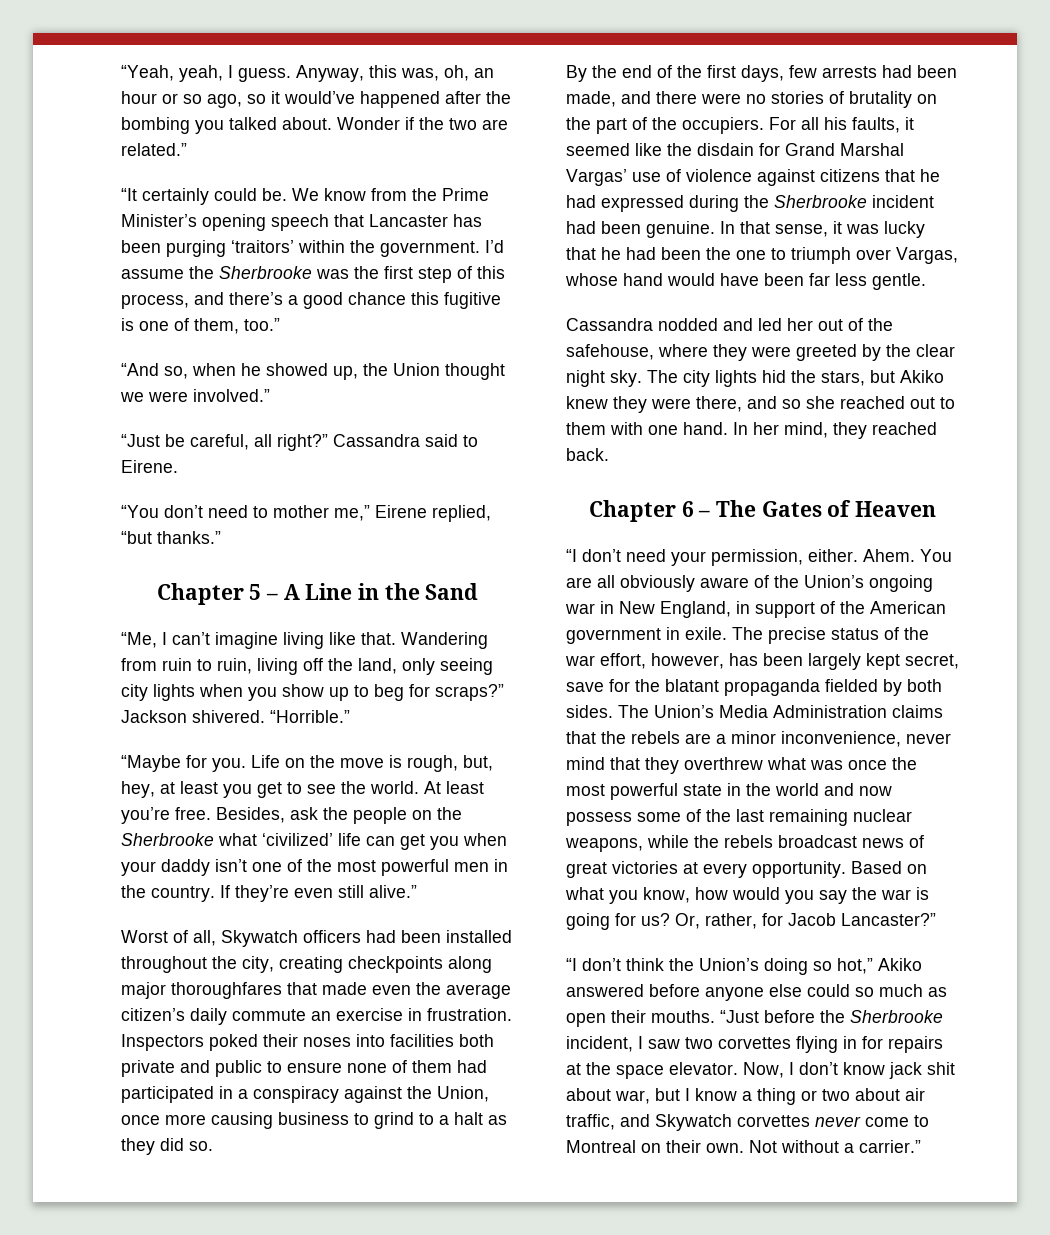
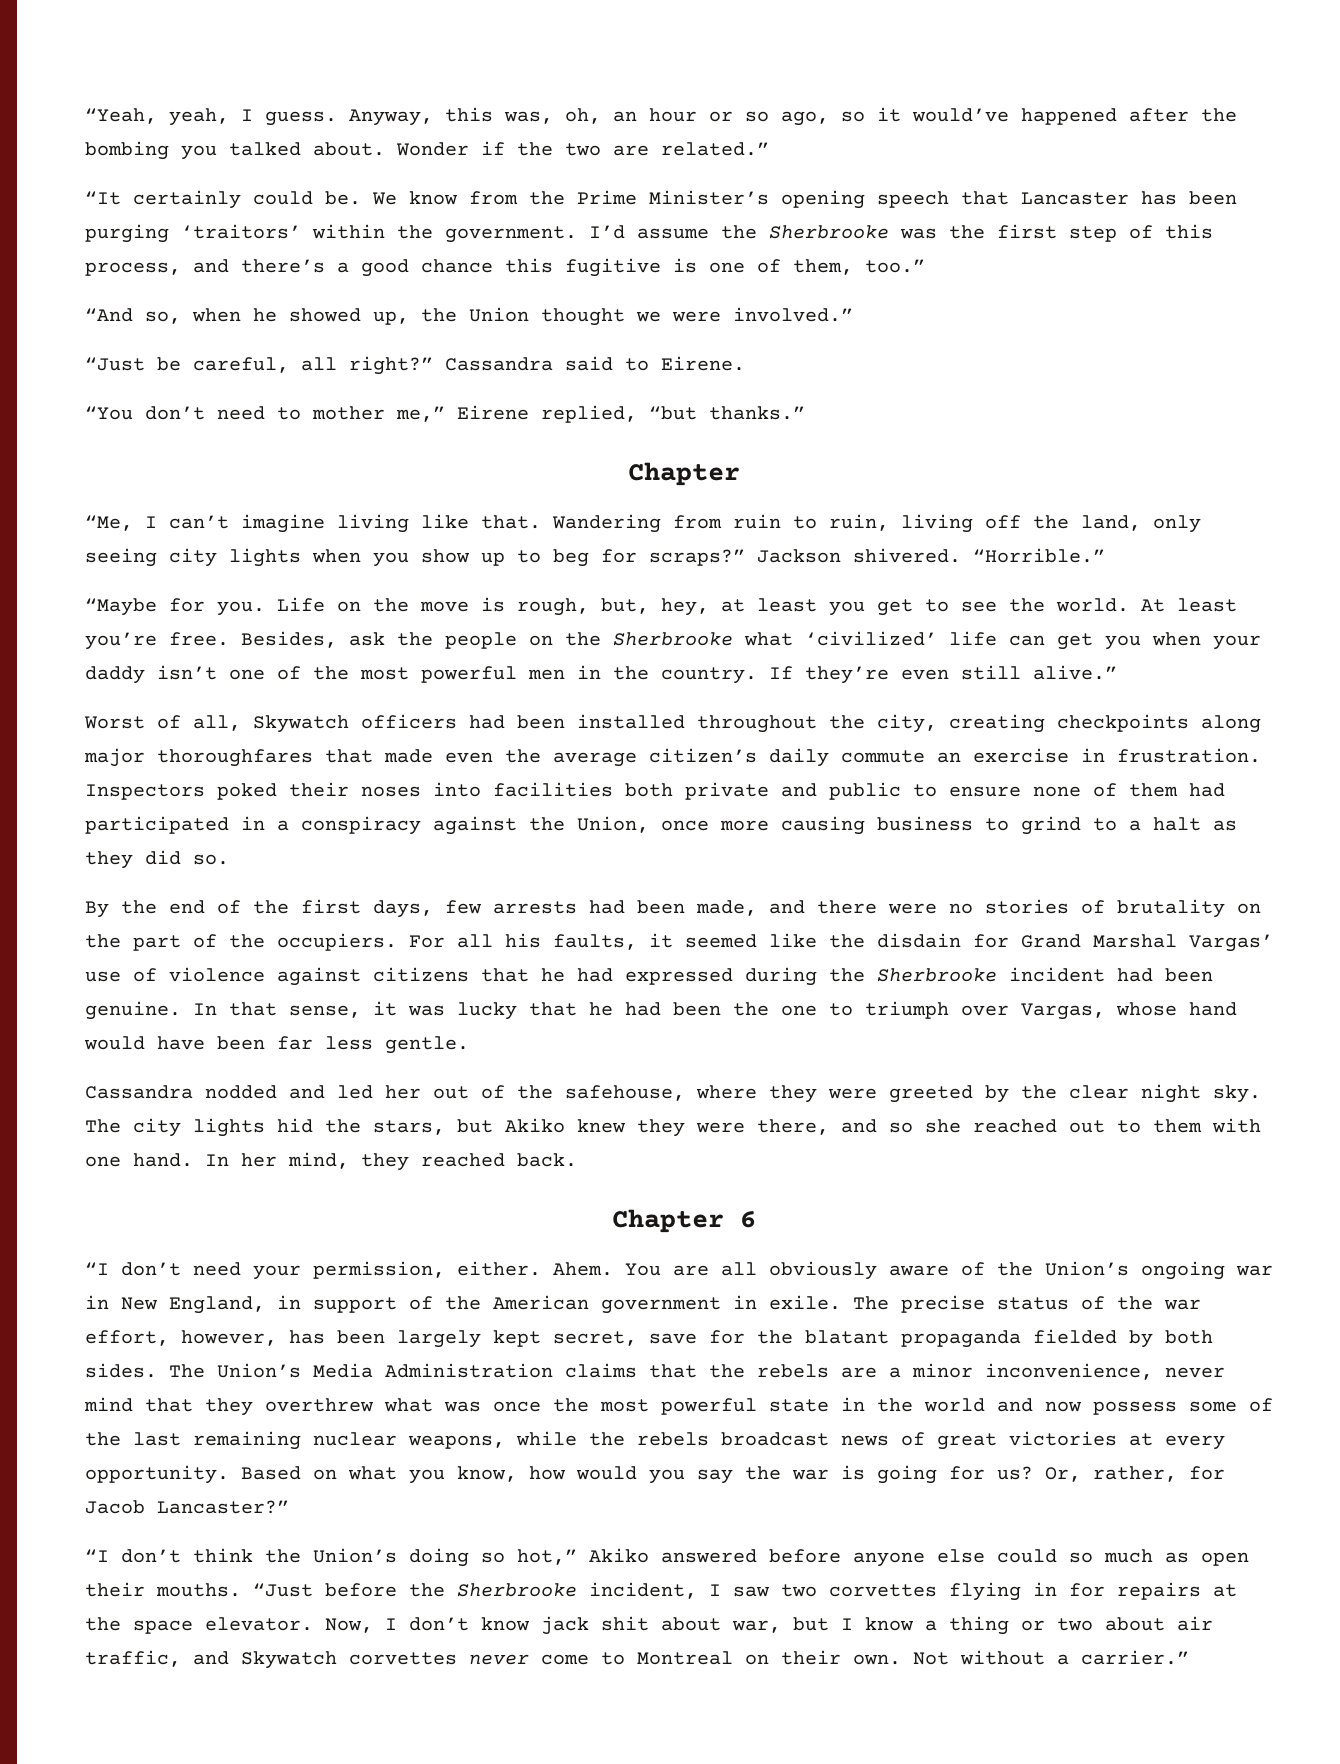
[249,583,479,600] 5 – A Line in the Sand -> (740, 474) none
[698,500,937,517] – The Gates of Heaven -> (756, 1219) none

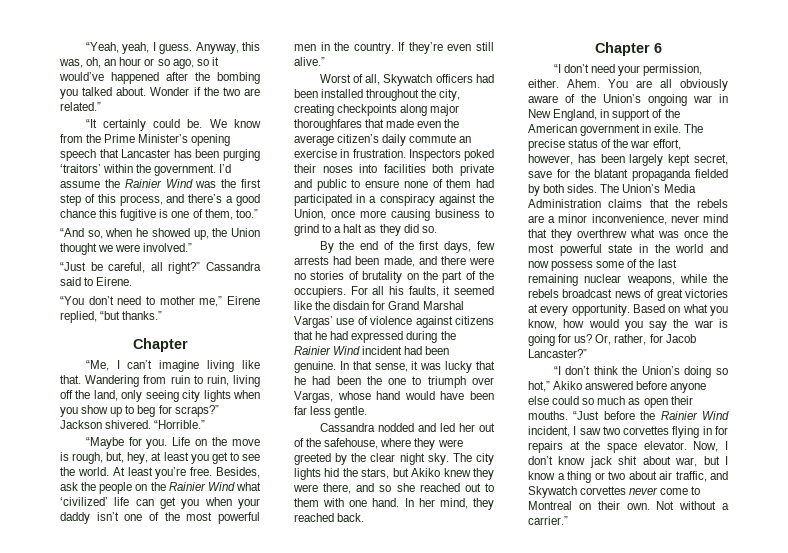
[769,225,889,239] Sherbrooke -> [124,179,193,188] Rainier Wind
[613,632,733,646] Sherbrooke -> [168,482,235,491] Rainier Wind
[877,968,997,982] Sherbrooke -> [294,346,361,355] Rainier Wind
[457,1583,577,1597] Sherbrooke -> [660,411,729,420] Rainier Wind

